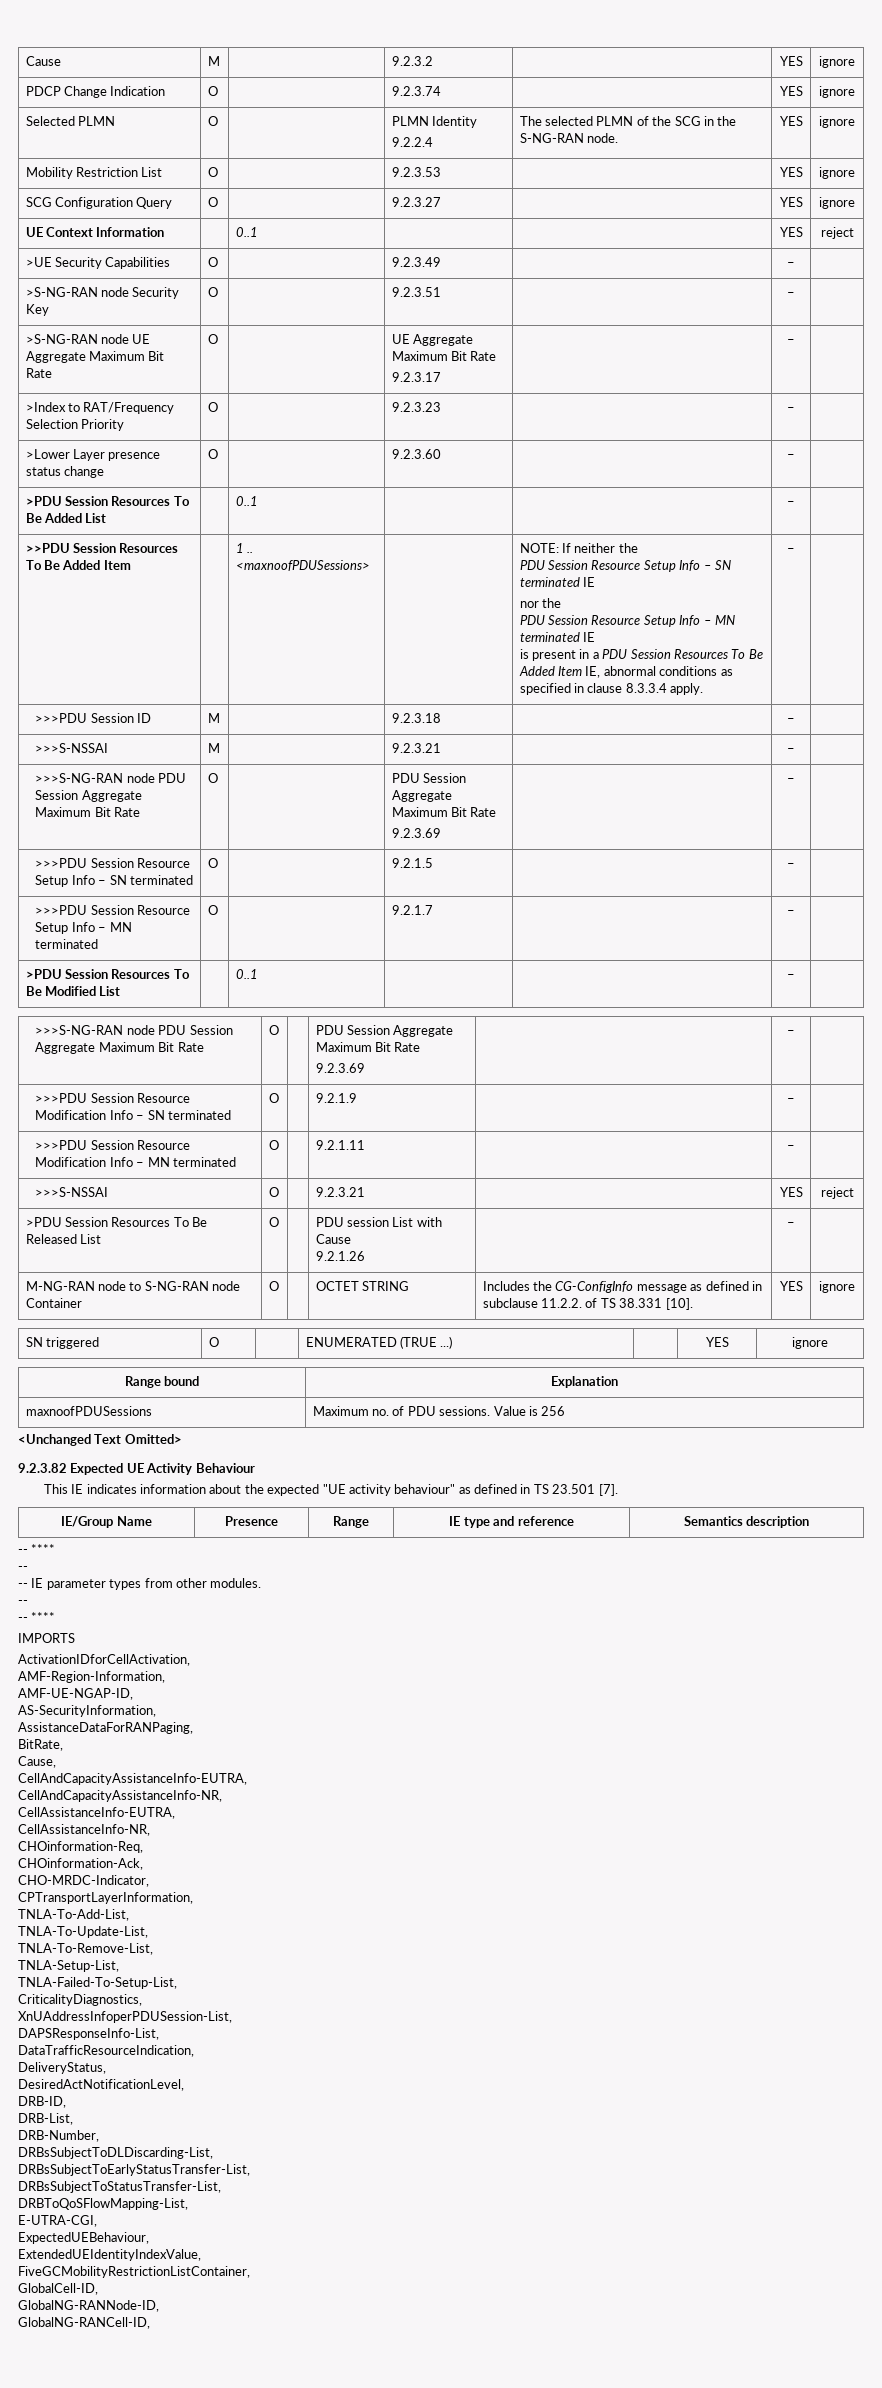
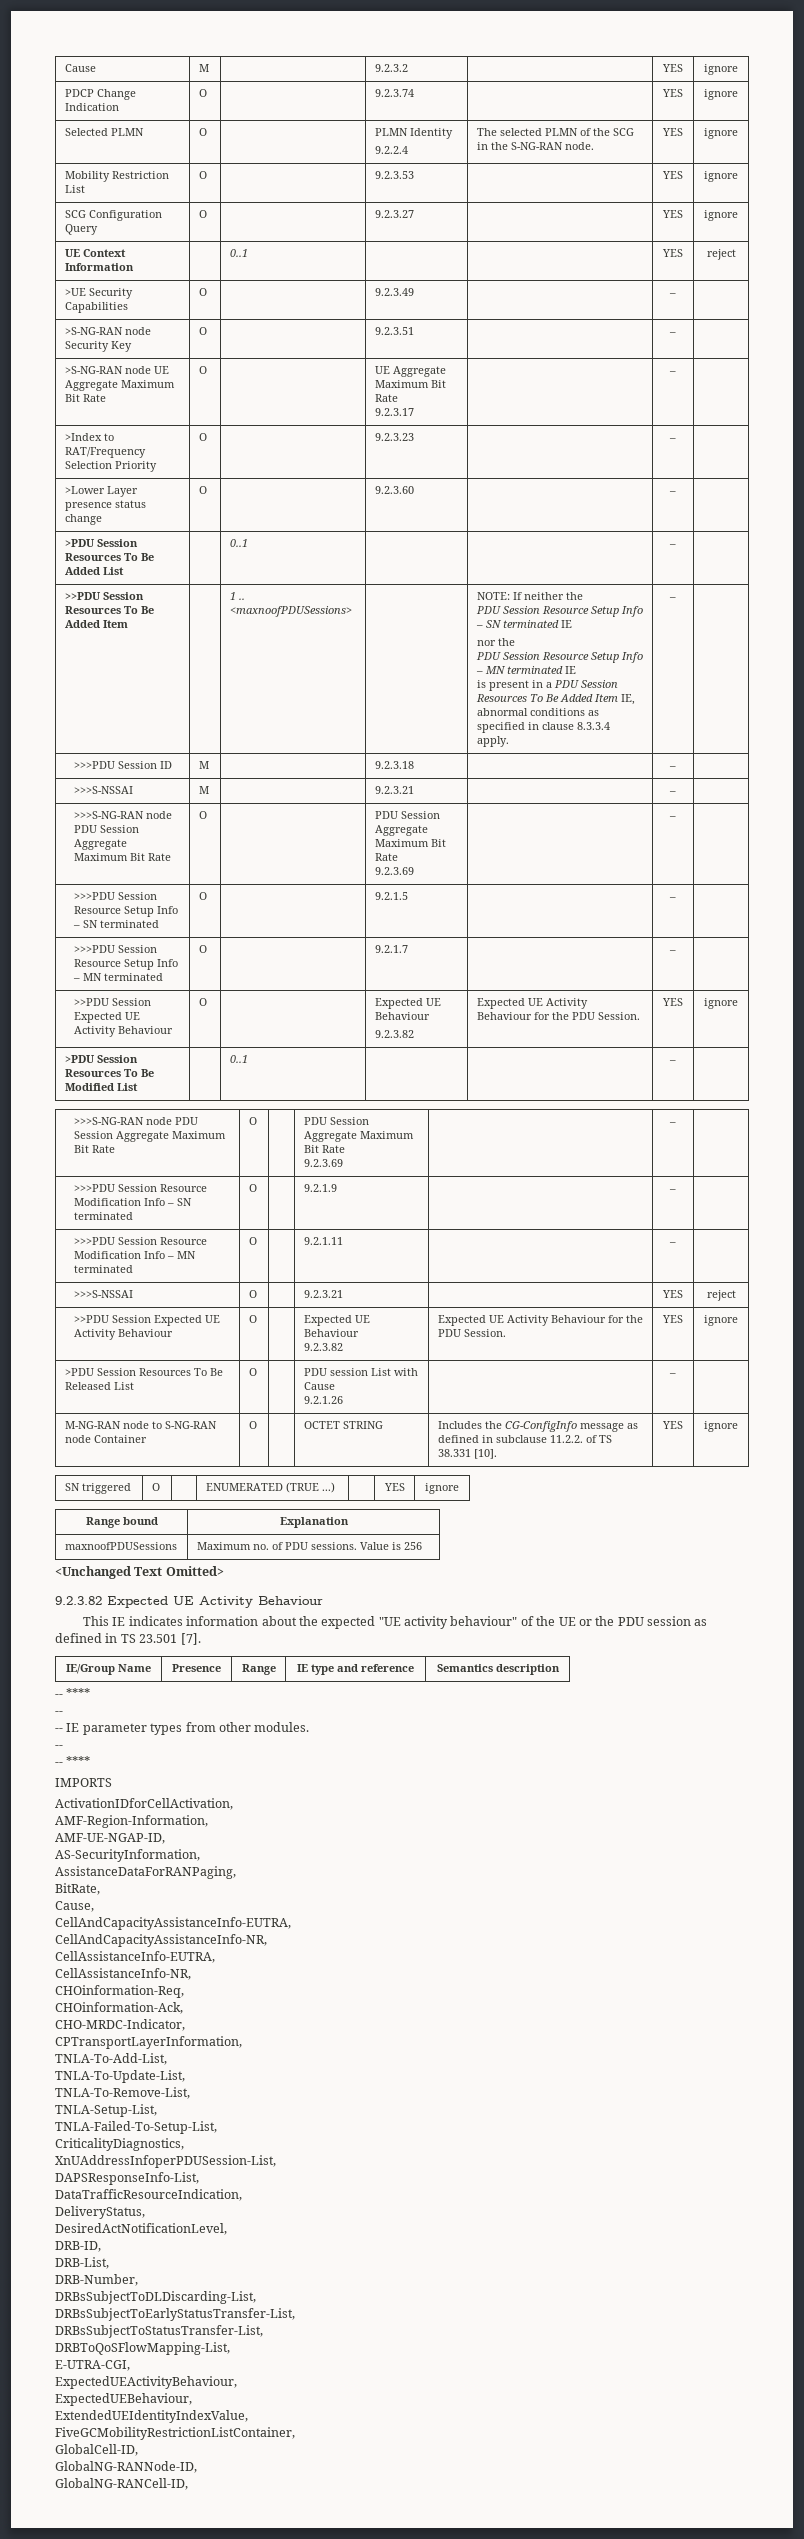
(795, 912) none -> [73,998,151,1006] [73,1012,140,1023] [73,1026,173,1037] [198,998,207,1006] [374,998,441,1009] [374,1012,430,1020] [374,1030,414,1038] [476,998,588,1009] [476,1012,640,1020] [662,998,683,1006] [704,998,738,1009] // >>PDU Session Expected UE Activity Behaviour | O | | Expected UE Behaviour // 9.2.3.82 | Expected UE Activity Behaviour for the PDU Session. | YES | ignore
(854, 1193) none -> [73,1315,220,1326] [73,1329,173,1340] [248,1315,257,1323] [303,1315,370,1326] [303,1329,359,1337] [303,1343,343,1351] [437,1315,643,1326] [437,1329,506,1337] [662,1315,683,1323] [704,1315,738,1326] // >>PDU Session Expected UE Activity Behaviour | O | | Expected UE Behaviour // 9.2.3.82 | Expected UE Activity Behaviour for the PDU Session. | YES | ignore
(456, 1489) none -> [520,1616,692,1626] of the UE or the PDU session
(97, 2221) none -> [55,2376,237,2389] // ExpectedUEActivityBehaviour,

